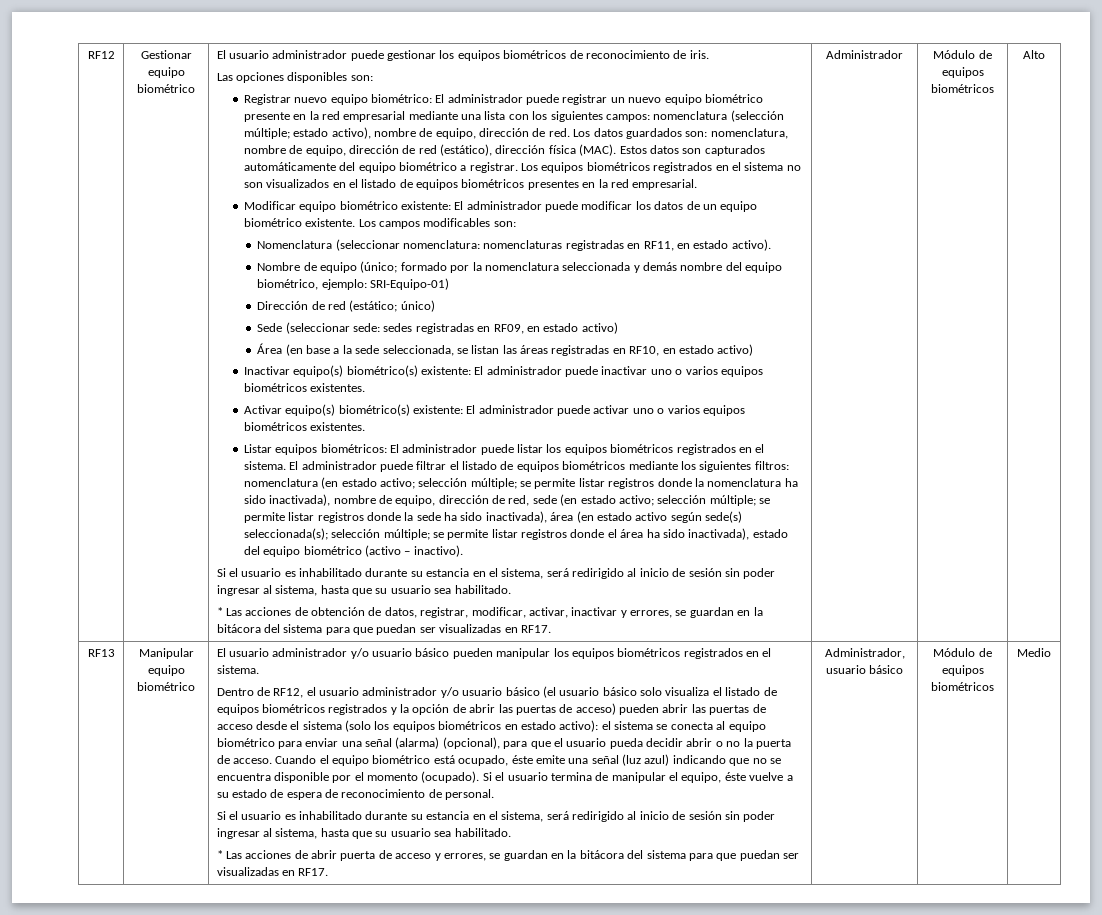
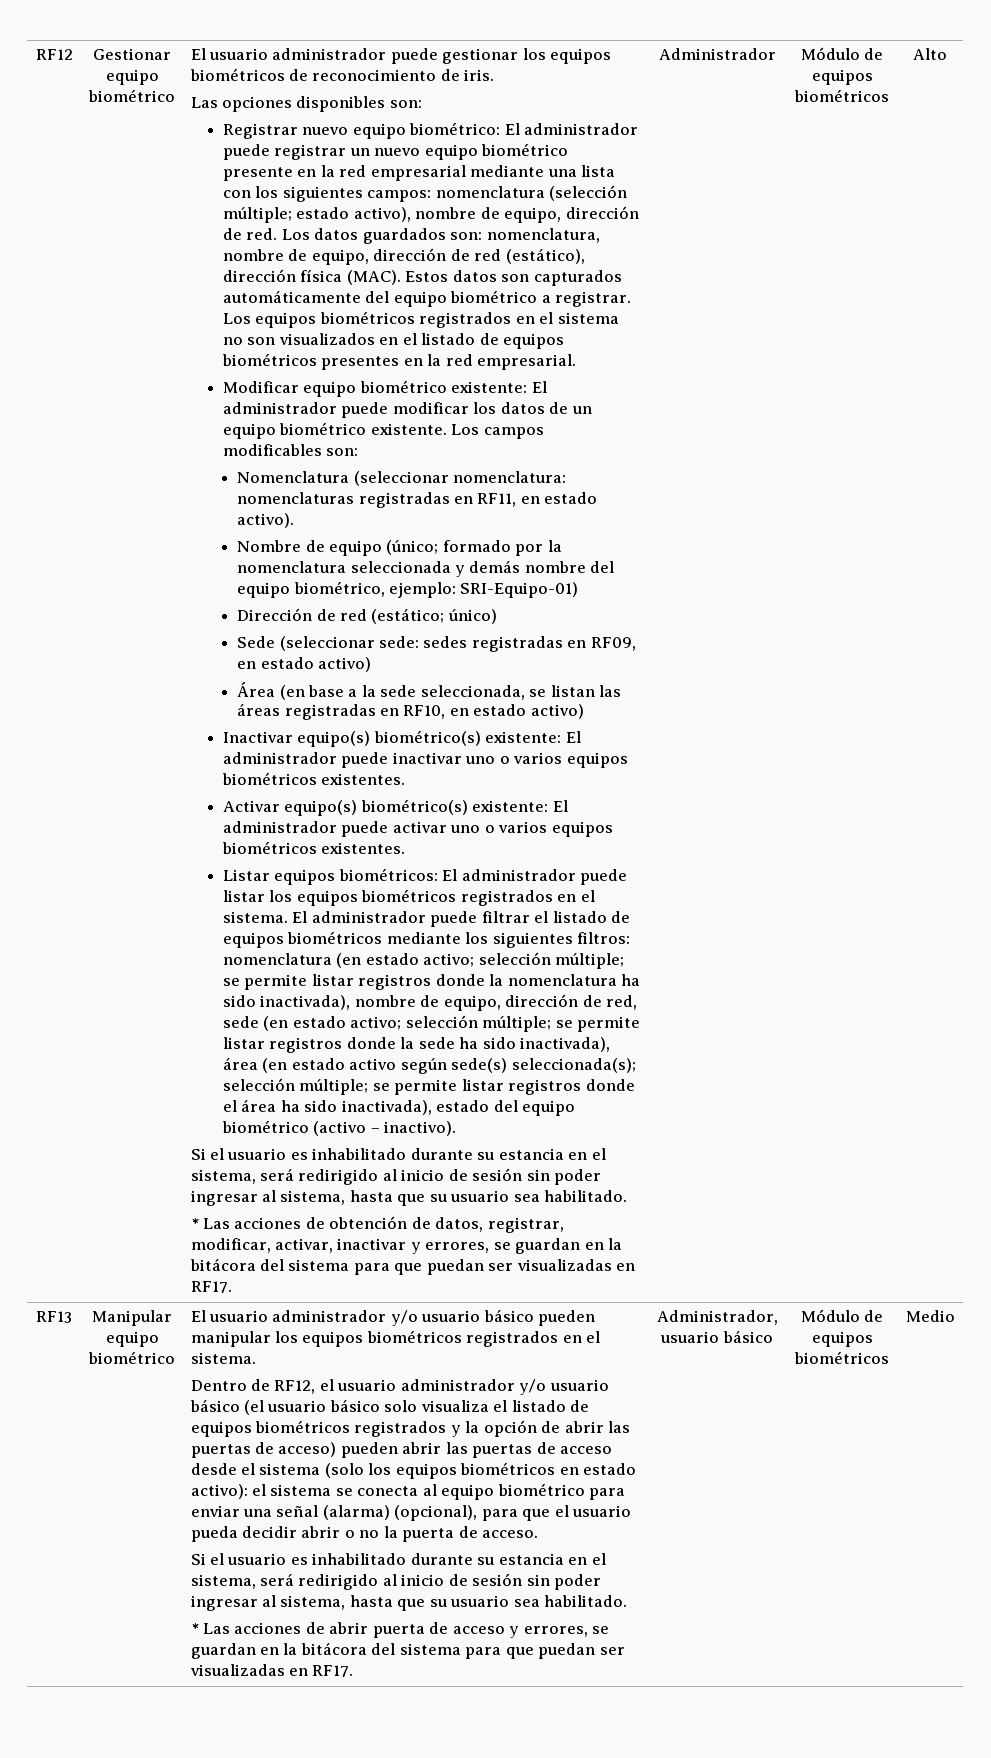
[275,754,781,766] [216,771,793,783] [216,789,495,800] Cuando el equipo biométrico está ocupado, éste emite una señal (luz azul) indicando que no se encuentra disponible por el momento (ocupado). Si el usuario termina de manipular el equipo, éste vuelve a su estado de espera de reconocimiento de personal. -> (539, 1534) none

